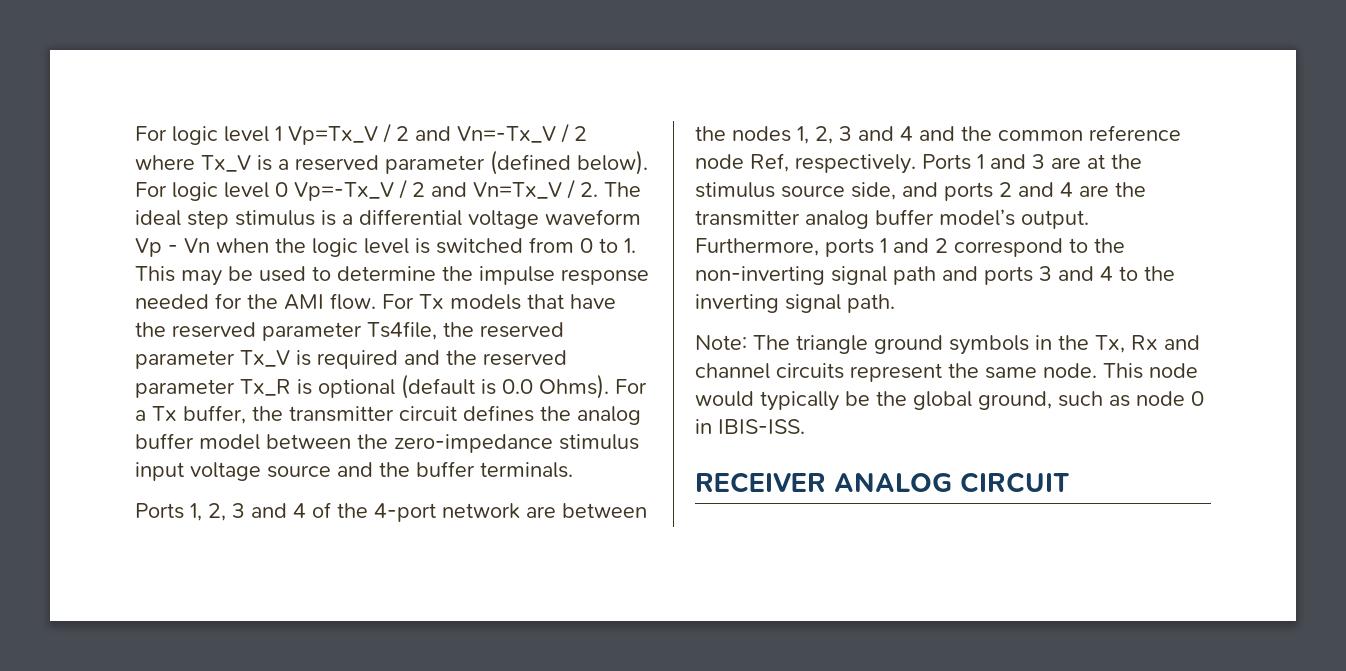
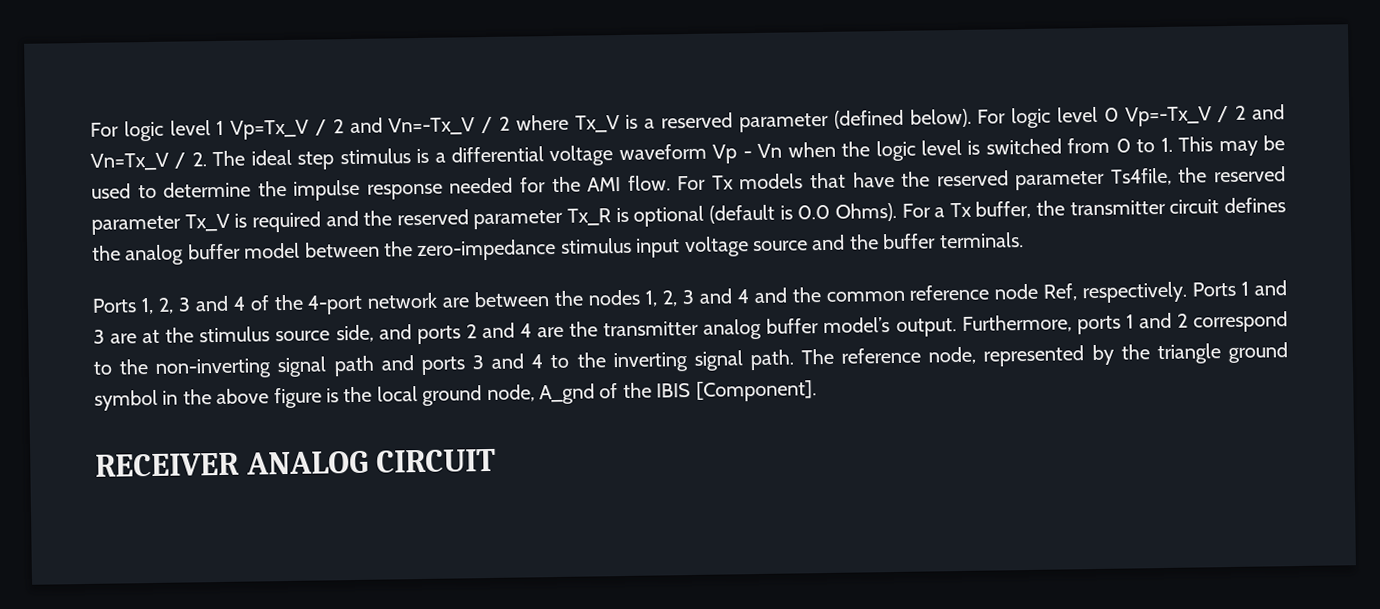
[695,335,790,350] // Note: The -> [801,344,1150,367] The reference node, represented by the
[949,335,1029,355] symbols -> [94,389,158,411] symbol
[1095,335,1200,353] [695,363,1198,382] [695,391,1204,411] [695,419,805,434] Tx, Rx and channel circuits represent the same node. This node would typically be the global ground, such as node 0 in IBIS-ISS. -> [216,380,817,409] above figure is the local ground node, A_gnd of the IBIS [Component].

